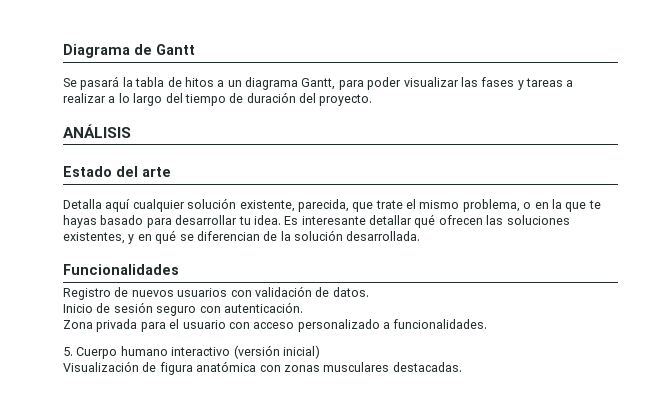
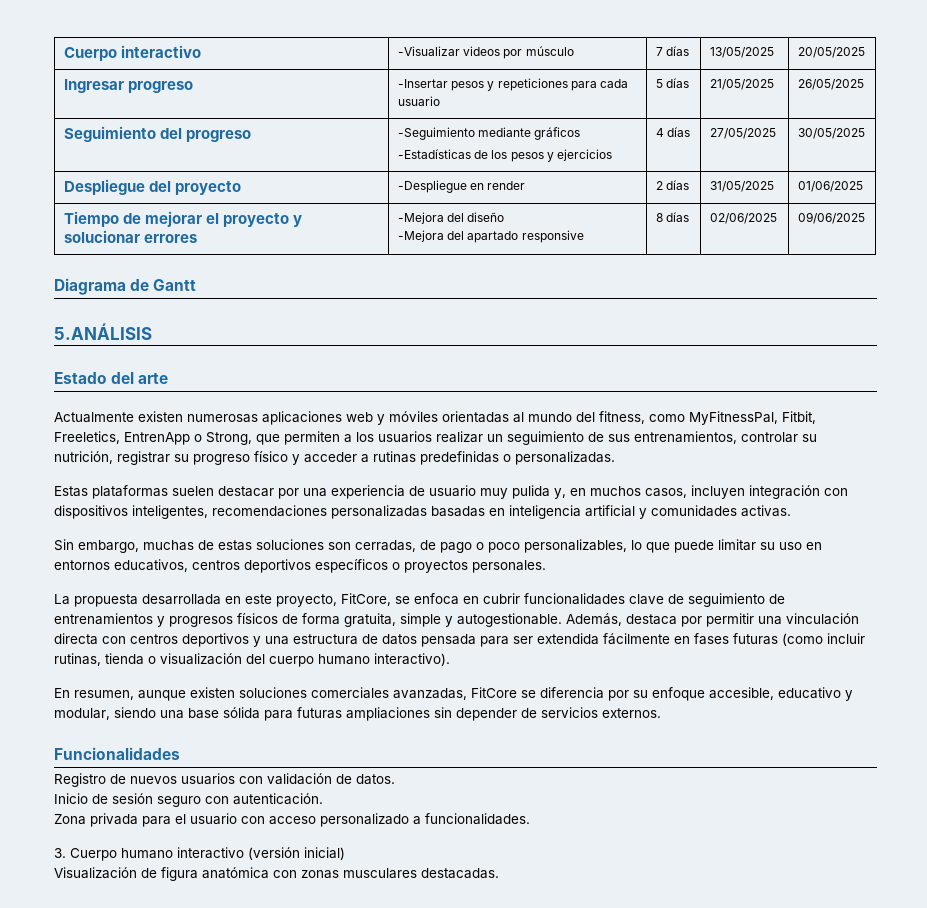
[63,44,195,58] [63,76,574,90] [63,92,373,106] [63,124,131,138] [63,166,171,177] [63,198,601,212] [63,214,570,228] [63,230,421,244] Diagrama de Gantt // Se pasará la tabla de hitos a un diagrama Gantt, para poder visualizar las fases y tareas a realizar a lo largo del tiempo de duración del proyecto. // ANÁLISIS // Estado del arte // Detalla aquí cualquier solución existente, parecida, que trate el mismo problema, o en la que te hayas basado para desarrollar tu idea. Es interesante detallar qué ofrecen las soluciones existentes, y en qué se diferencian de la solución desarrollada. -> [63,45,201,61] [397,46,574,59] [655,46,690,56] [709,47,774,58] [797,47,865,58] [63,79,193,93] [397,78,629,91] [397,96,440,106] [655,78,690,88] [709,79,774,90] [797,79,864,90] [63,126,252,142] [397,127,581,140] [397,149,613,162] [655,127,691,137] [709,128,776,139] [797,128,865,139] [63,179,242,195] [397,180,526,193] [655,180,690,190] [709,181,774,192] [797,181,863,192] [63,211,303,227] [63,230,197,243] [397,212,505,224] [397,230,584,243] [655,212,690,222] [709,213,777,224] [797,212,865,224] [54,278,197,295] [54,323,152,340] [54,372,169,384] [54,411,816,425] [54,431,817,445] [54,451,615,465] [54,485,848,499] [54,505,791,519] [54,539,822,553] [54,559,546,573] [54,593,785,607] [54,613,859,627] [54,633,865,647] [54,653,450,667] [54,687,853,701] [54,707,661,721] Cuerpo interactivo | -Visualizar videos por músculo | 7 días | 13/05/2025 | 20/05/2025 // Ingresar progreso | -Insertar pesos y repeticiones para cada usuario | 5 días | 21/05/2025 | 26/05/2025 // Seguimiento del progreso | -Seguimiento mediante gráficos // -Estadísticas de los pesos y ejercicios | 4 días | 27/05/2025 | 30/05/2025 // Despliegue del proyecto | -Despliegue en render | 2 días | 31/05/2025 | 01/06/2025 // Tiempo de mejorar el proyecto y solucionar errores | -Mejora del diseño // -Mejora del apartado responsive | 8 días | 02/06/2025 | 09/06/2025 // Diagrama de Gantt // 5.ANÁLISIS // Estado del arte // Actualmente existen numerosas aplicaciones web y móviles orientadas al mundo del fitness, como MyFitnessPal, Fitbit, Freeletics, EntrenApp o Strong, que permiten a los usuarios realizar un seguimiento de sus entrenamientos, controlar su nutrición, registrar su progreso físico y acceder a rutinas predefinidas o personalizadas. // Estas plataformas suelen destacar por una experiencia de usuario muy pulida y, en muchos casos, incluyen integración con dispositivos inteligentes, recomendaciones personalizadas basadas en inteligencia artificial y comunidades activas. // Sin embargo, muchas de estas soluciones son cerradas, de pago o poco personalizables, lo que puede limitar su uso en entornos educativos, centros deportivos específicos o proyectos personales. // La propuesta desarrollada en este proyecto, FitCore, se enfoca en cubrir funcionalidades clave de seguimiento de entrenamientos y progresos físicos de forma gratuita, simple y autogestionable. Además, destaca por permitir una vinculación directa con centros deportivos y una estructura de datos pensada para ser extendida fácilmente en fases futuras (como incluir rutinas, tienda o visualización del cuerpo humano interactivo). // En resumen, aunque existen soluciones comerciales avanzadas, FitCore se diferencia por su enfoque accesible, educativo y modular, siendo una base sólida para futuras ampliaciones sin depender de servicios externos.
[63,347,73,356] 5. -> [54,848,66,858] 3.

